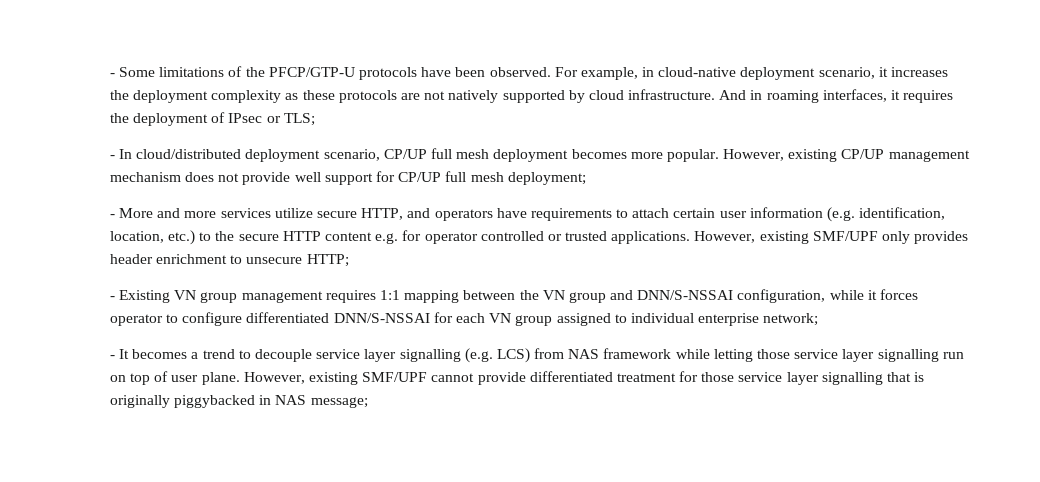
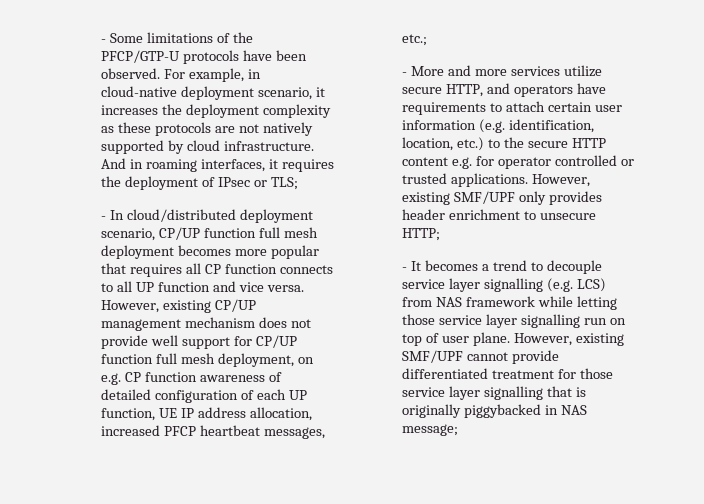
(427, 154) none -> [204,228,257,238] function
[666,149,719,162] popular. -> [271,245,320,259] [101,263,334,277] [101,281,304,292] popular that requires all CP function connects to all UP function and vice versa.
[445,171,586,185] full mesh deployment; -> [101,353,315,367] [101,372,283,385] [101,389,308,403] [101,407,313,421] [101,425,326,439] [402,34,428,46] function full mesh deployment, on e.g. CP function awareness of detailed configuration of each UP function, UE IP address allocation, increased PFCP heartbeat messages, etc.;
[109,289,919,303] [109,312,819,326] // - Existing VN group management requires 1:1 mapping between the VN group and DNN/S-NSSAI configuration, while it forces operator to configure differentiated DNN/S-NSSAI for each VN group assigned to individual enterprise network; -> (441, 234) none

